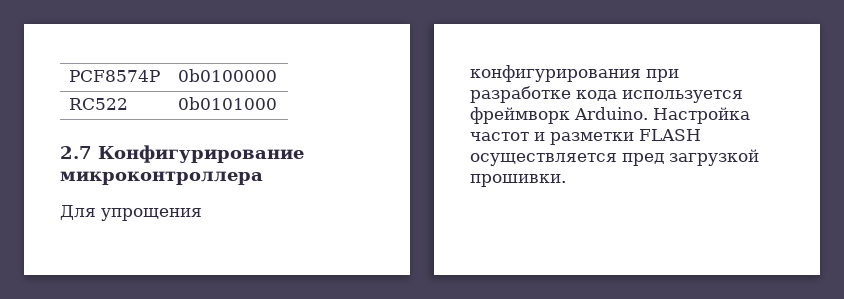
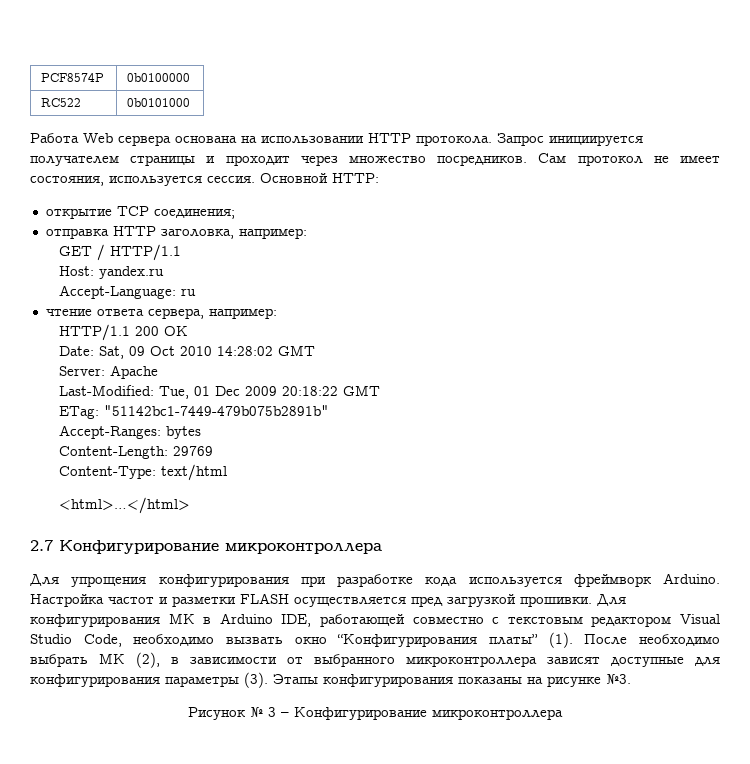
(277, 103) none -> [30,133,643,146] [30,153,720,166] [30,173,379,186] [45,206,235,219] [45,226,307,239] [58,244,181,261] [58,266,164,279] [58,285,196,299] [45,308,277,319] [58,324,188,341] [58,345,315,359] [58,365,158,379] [58,385,380,399] [58,405,329,419] [58,425,201,439] [58,446,213,459] [58,464,227,481] [58,497,190,514] // Работа Web сервера основана на использовании HTTP протокола. Запрос инициируется получателем страницы и проходит через множество посредников. Сам протокол не имеет состояния, используется сессия. Основной HTTP: // открытие TCP соединения; // отправка HTTP заголовка, например: // GET / HTTP/1.1 // Host: yandex.ru // Accept-Language: ru // чтение ответа сервера, например: // HTTP/1.1 200 OK // Date: Sat, 09 Oct 2010 14:28:02 GMT // Server: Apache // Last-Modified: Tue, 01 Dec 2009 20:18:22 GMT // ETag: "51142bc1-7449-479b075b2891b" // Accept-Ranges: bytes // Content-Length: 29769 // Content-Type: text/html // <html>…</html>
(566, 180) none -> [597,594,626,606] [30,613,721,627] [30,632,720,648] [30,652,720,668] [30,672,631,688] [188,707,563,720] Для конфигурирования МК в Arduino IDE, работающей совместно с текстовым редактором Visual Studio Code, необходимо вызвать окно “Конфигурирования платы” (1). После необходимо выбрать МК (2), в зависимости от выбранного микроконтроллера зависят доступные для конфигурирования параметры (3). Этапы конфигурирования показаны на рисунке №3. // Рисунок № 3 – Конфигурирование микроконтроллера

